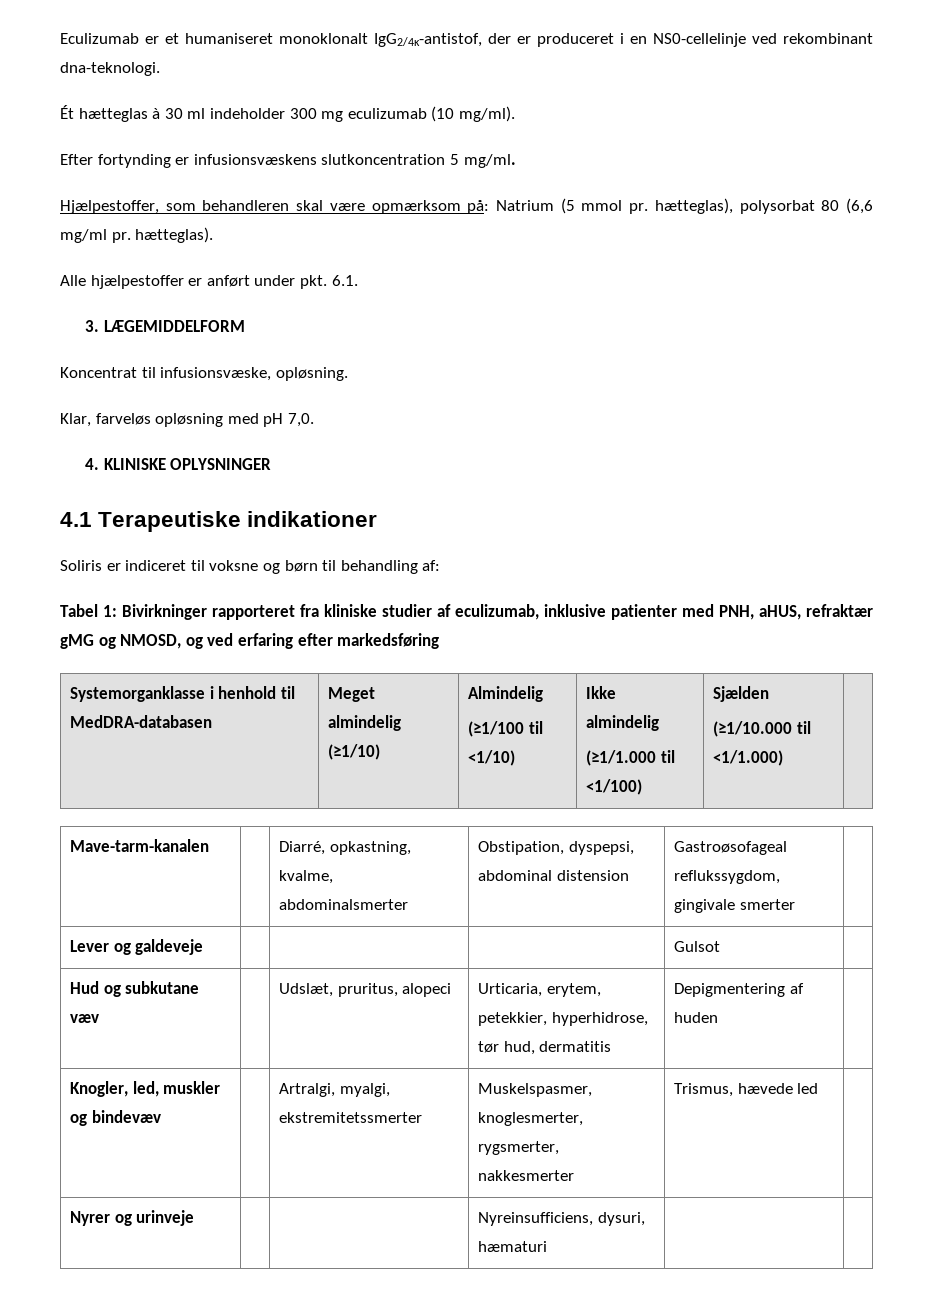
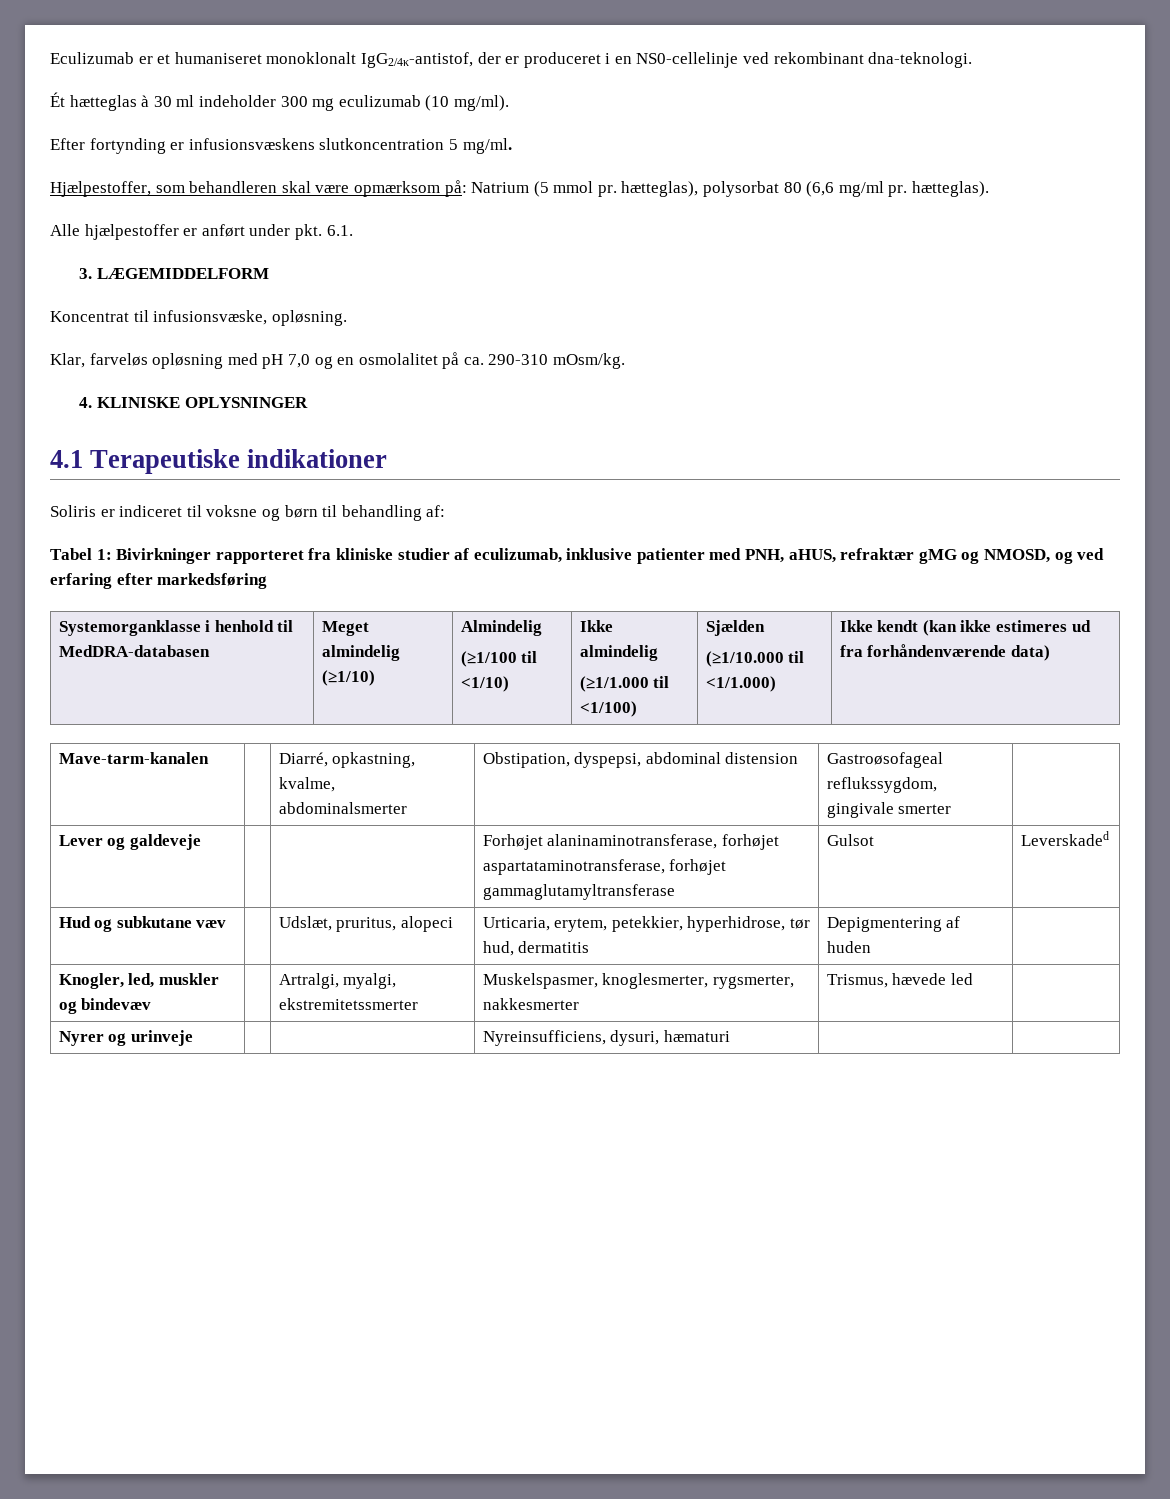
[287,413,314,427] 7,0. -> [287,352,626,369] 7,0 og en osmolalitet på ca. 290-310 mOsm/kg.
(784, 758) none -> [839,620,1091,636] [839,644,1050,661] Ikke kendt (kan ikke estimeres ud fra forhåndenværende data)
(204, 947) none -> [482,834,779,850] [482,859,727,875] [482,884,675,900] Forhøjet alaninaminotransferase, forhøjet aspartataminotransferase, forhøjet gammaglutamyltransferase
(721, 946) none -> [1020,831,1109,846] Leverskaded

